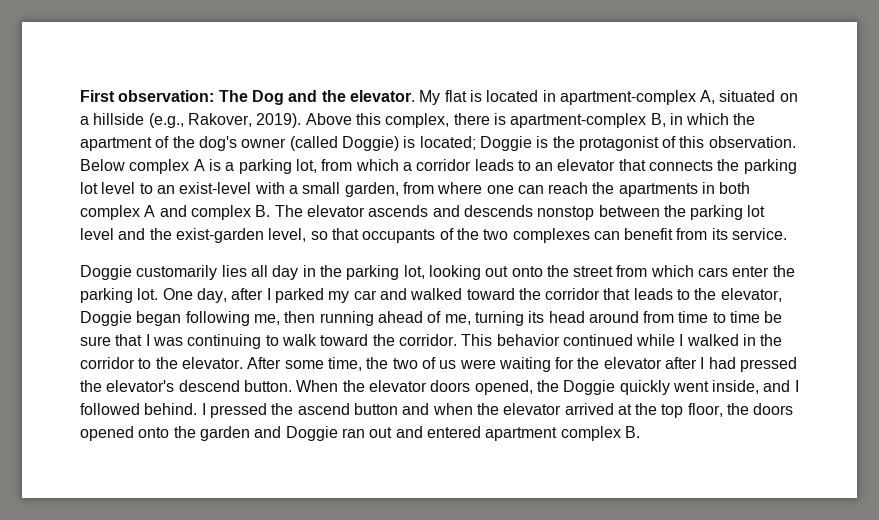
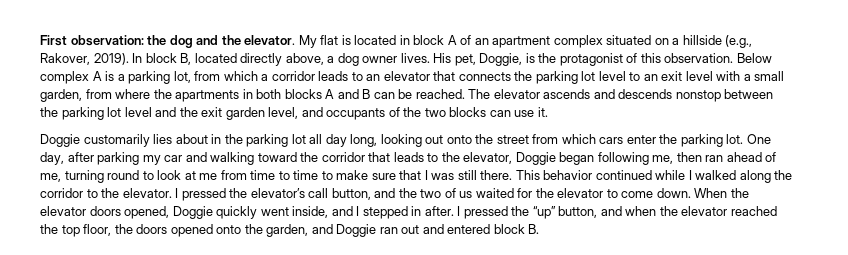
[218,90,284,105] The Dog -> [147,35,193,48] the dog
[559,90,716,105] apartment-complex A, -> [413,35,603,48] block A of an apartment complex
[305,113,756,128] [80,136,532,151] Above this complex, there is apartment-complex B, in which the apartment of the dog's owner (called Doggie) is located; Doggie -> [132,53,523,66] In block B, located directly above, a dog owner lives. His pet, Doggie,
[179,182,252,194] exist-level -> [661,71,713,81] exit level
[486,182,589,194] one can reach -> (151, 94) none
[80,205,140,220] complex -> [284,89,322,99] blocks
[190,205,271,220] complex B. -> [362,89,465,99] B can be reached.
[175,228,788,243] exist-garden level, so that occupants of the two complexes can benefit from its service. -> [201,107,548,120] exit garden level, and occupants of the two blocks can use it.
[250,265,299,280] all day -> [175,134,208,144] about
[403,265,425,279] lot, -> [291,134,378,147] lot all day long,
[266,288,324,303] I parked -> [97,152,140,165] parking
[410,288,463,300] walked -> [210,152,255,165] walking
[319,311,374,326] running -> [705,155,724,162] ran
[528,311,639,323] its head around -> [107,170,218,180] round to look at me
[764,311,783,323] be -> [321,170,369,180] to make
[187,334,457,349] continuing to walk toward the corridor. -> [457,170,513,180] still there.
[743,334,757,346] in -> [739,170,771,183] along
[247,357,362,371] After some time, -> [175,188,396,201] I pressed the elevator’s call button, and
[459,357,551,372] were waiting -> [475,188,514,198] waited
[665,357,798,372] [80,380,292,392] after I had pressed the elevator's descend button. -> [606,188,691,198] to come down.
[536,380,559,392] the -> (170, 212) none
[80,403,398,418] followed behind. I pressed the ascend button -> [362,206,598,219] stepped in after. I pressed the “up” button,
[564,403,632,415] arrived at -> [730,206,777,216] reached
[199,426,250,441] garden -> [266,224,309,237] garden,
[485,426,621,441] apartment complex -> [493,224,525,234] block

